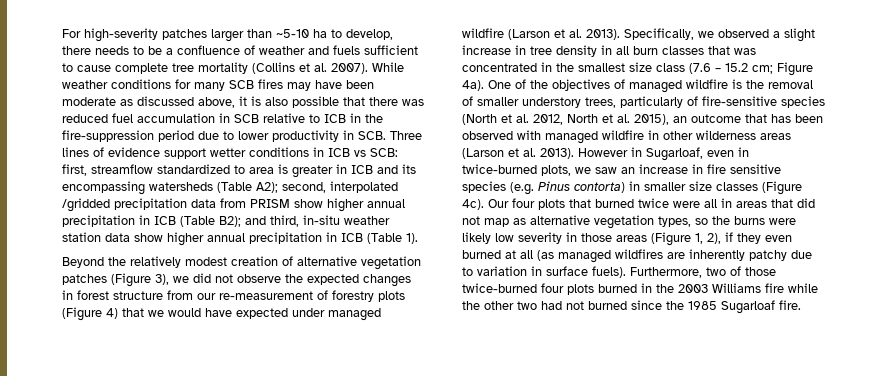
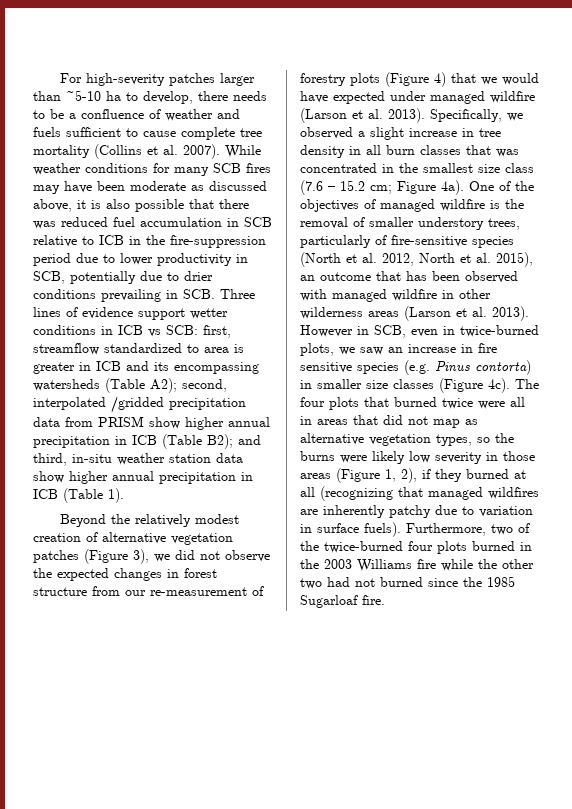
(354, 135) none -> [33,271,213,284] [33,289,178,302] SCB, potentially due to drier conditions prevailing in
[646,147,703,161] Sugarloaf, -> [374,325,406,338] SCB,
[488,199,509,208] Our -> [515,379,539,389] The
[765,235,792,242] even -> (462, 475) none
[537,250,554,261] (as -> [320,486,423,501] (recognizing that
[745,267,776,276] those -> [300,541,319,551] the

